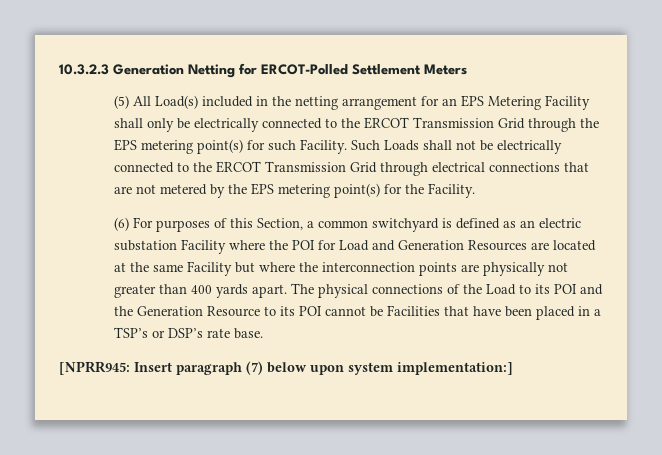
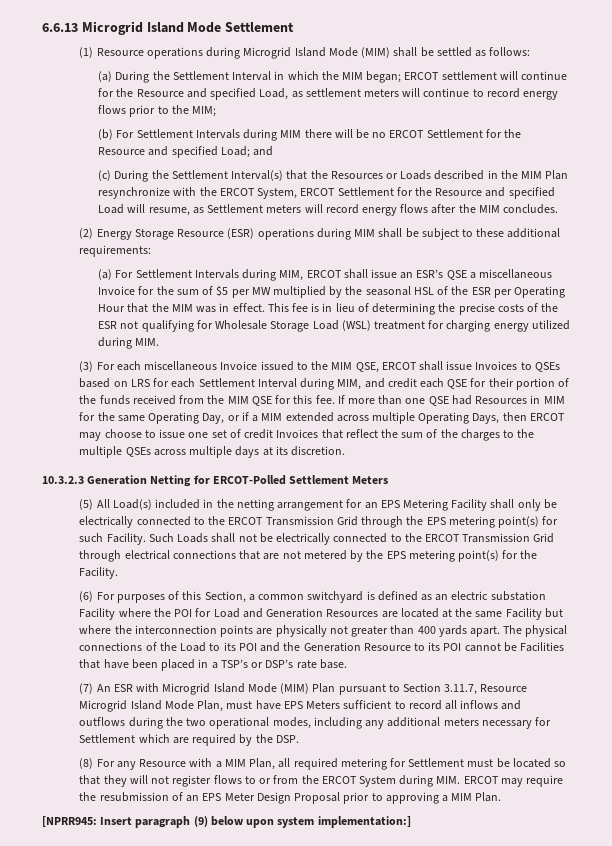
(59, 69) none -> [42,21,295,35] [79,47,531,59] [98,71,568,83] [98,88,559,100] [98,105,217,117] [98,129,522,141] [98,146,274,158] [98,170,569,182] [98,187,555,199] [98,204,559,216] [79,228,561,240] [79,245,152,257] [98,269,553,281] [98,286,566,298] [98,303,559,315] [98,320,570,332] [98,337,160,349] [79,361,560,373] [79,378,570,390] [79,395,565,406] [79,412,565,424] [79,429,535,441] [79,446,346,458] 6.6.13 Microgrid Island Mode Settlement // (1) Resource operations during Microgrid Island Mode (MIM) shall be settled as follows: // (a) During the Settlement Interval in which the MIM began; ERCOT settlement will continue for the Resource and specified Load, as settlement meters will continue to record energy flows prior to the MIM; // (b) For Settlement Intervals during MIM there will be no ERCOT Settlement for the Resource and specified Load; and // (c) During the Settlement Interval(s) that the Resources or Loads described in the MIM Plan resynchronize with the ERCOT System, ERCOT Settlement for the Resource and specified Load will resume, as Settlement meters will record energy flows after the MIM concludes. // (2) Energy Storage Resource (ESR) operations during MIM shall be subject to these additional requirements: // (a) For Settlement Intervals during MIM, ERCOT shall issue an ESR’s QSE a miscellaneous Invoice for the sum of $5 per MW multiplied by the seasonal HSL of the ESR per Operating Hour that the MIM was in effect. This fee is in lieu of determining the precise costs of the ESR not qualifying for Wholesale Storage Load (WSL) treatment for charging energy utilized during MIM. // (3) For each miscellaneous Invoice issued to the MIM QSE, ERCOT shall issue Invoices to QSEs based on LRS for each Settlement Interval during MIM, and credit each QSE for their portion of the funds received from the MIM QSE for this fee. If more than one QSE had Resources in MIM for the same Operating Day, or if a MIM extended across multiple Operating Days, then ERCOT may choose to issue one set of credit Invoices that reflect the sum of the charges to the multiple QSEs across multiple days at its discretion. //
(264, 333) none -> [79,683,528,695] [79,700,522,712] [79,717,552,729] [79,734,299,746] [79,758,567,770] [79,775,564,787] [79,792,502,804] // (7) An ESR with Microgrid Island Mode (MIM) Plan pursuant to Section 3.11.7, Resource Microgrid Island Mode Plan, must have EPS Meters sufficient to record all inflows and outflows during the two operational modes, including any additional meters necessary for Settlement which are required by the DSP. // (8) For any Resource with a MIM Plan, all required metering for Settlement must be located so that they will not register flows to or from the ERCOT System during MIM. ERCOT may require the resubmission of an EPS Meter Design Proposal prior to approving a MIM Plan.
[246,361,263,375] (7) -> [193,816,208,827] (9)

